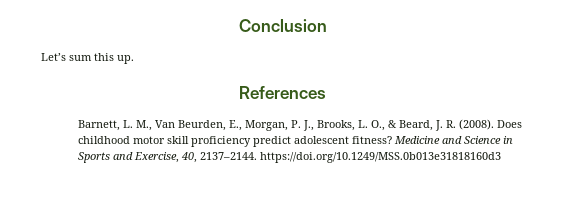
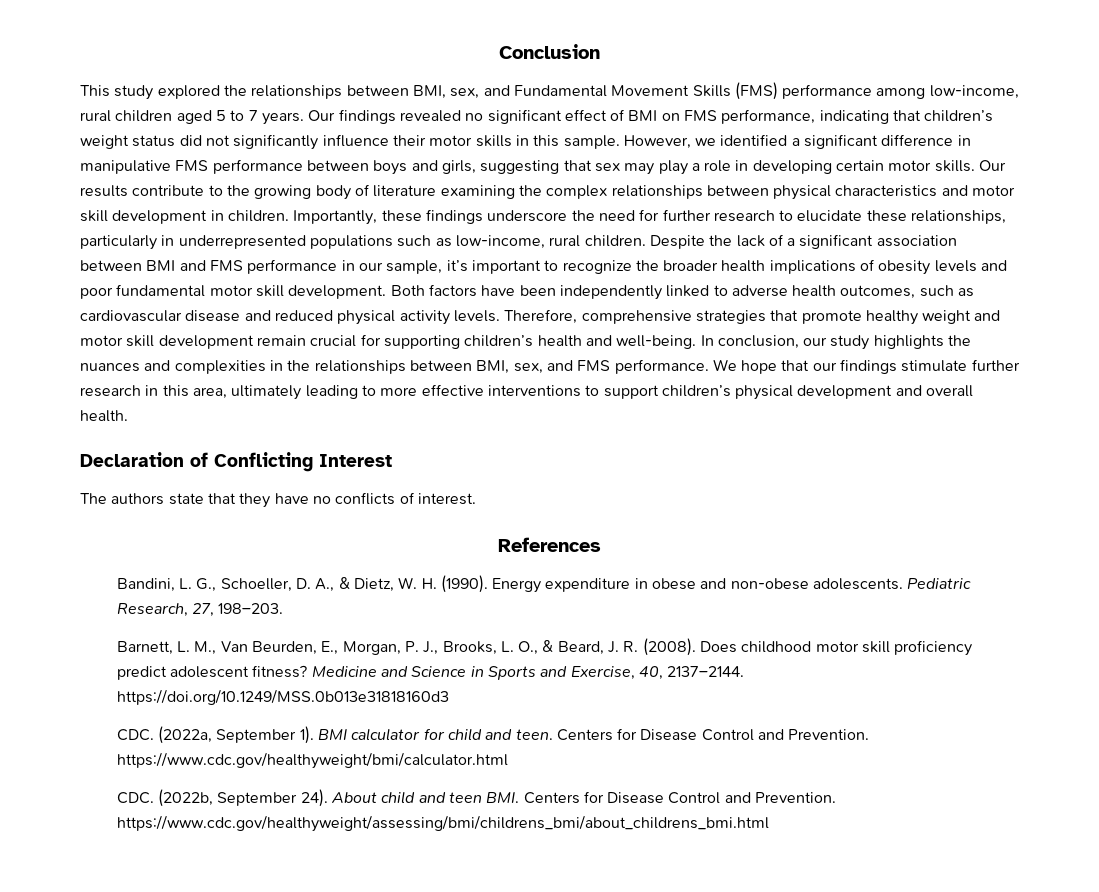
[41,53,134,64] [239,86,326,99] Let’s sum this up. // References -> [80,82,1019,100] [80,109,994,125] [80,134,971,150] [80,159,1007,175] [80,184,1016,200] [80,209,1007,225] [80,234,957,250] [80,259,1008,275] [80,284,975,300] [80,309,1001,325] [80,334,972,350] [80,359,1020,374] [80,384,974,400] [80,410,128,422] [80,452,392,472] [80,492,476,508] [498,537,601,552] [116,575,972,593] [116,603,284,617] This study explored the relationships between BMI, sex, and Fundamental Movement Skills (FMS) performance among low-income, rural children aged 5 to 7 years. Our findings revealed no significant effect of BMI on FMS performance, indicating that children’s weight status did not significantly influence their motor skills in this sample. However, we identified a significant difference in manipulative FMS performance between boys and girls, suggesting that sex may play a role in developing certain motor skills. Our results contribute to the growing body of literature examining the complex relationships between physical characteristics and motor skill development in children. Importantly, these findings underscore the need for further research to elucidate these relationships, particularly in underrepresented populations such as low-income, rural children. Despite the lack of a significant association between BMI and FMS performance in our sample, it’s important to recognize the broader health implications of obesity levels and poor fundamental motor skill development. Both factors have been independently linked to adverse health outcomes, such as cardiovascular disease and reduced physical activity levels. Therefore, comprehensive strategies that promote healthy weight and motor skill development remain crucial for supporting children’s health and well-being. In conclusion, our study highlights the nuances and complexities in the relationships between BMI, sex, and FMS performance. We hope that our findings stimulate further research in this area, ultimately leading to more effective interventions to support children’s physical development and overall health. // Declaration of Conflicting Interest // The authors state that they have no conflicts of interest. // References // Bandini, L. G., Schoeller, D. A., & Dietz, W. H. (1990). Energy expenditure in obese and non-obese adolescents. Pediatric Research, 27, 198–203.
(501, 157) none -> [116,726,870,744] [116,752,508,769] [116,789,837,807] [116,815,769,832] // CDC. (2022a, September 1). BMI calculator for child and teen. Centers for Disease Control and Prevention. https://www.cdc.gov/healthyweight/bmi/calculator.html // CDC. (2022b, September 24). About child and teen BMI. Centers for Disease Control and Prevention. https://www.cdc.gov/healthyweight/assessing/bmi/childrens_bmi/about_childrens_bmi.html

